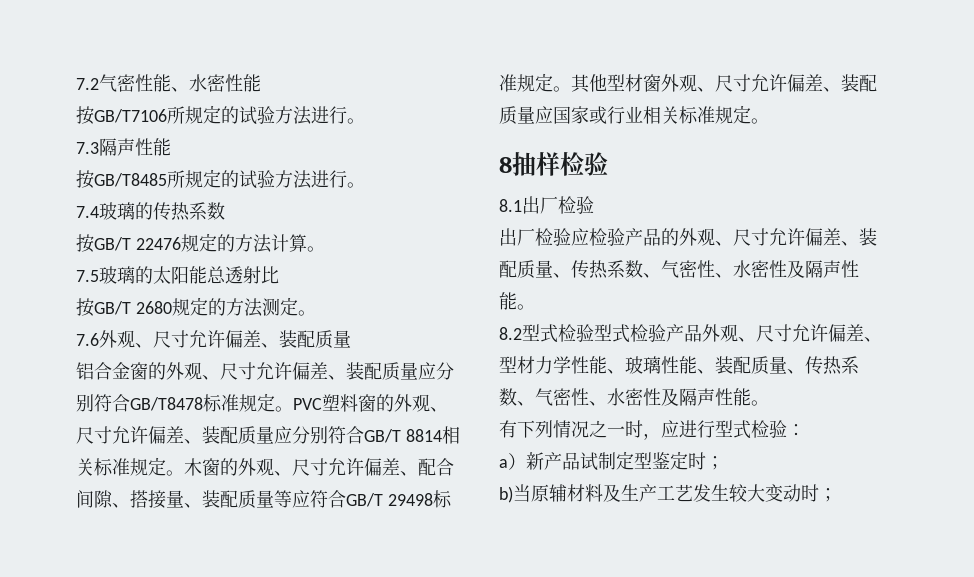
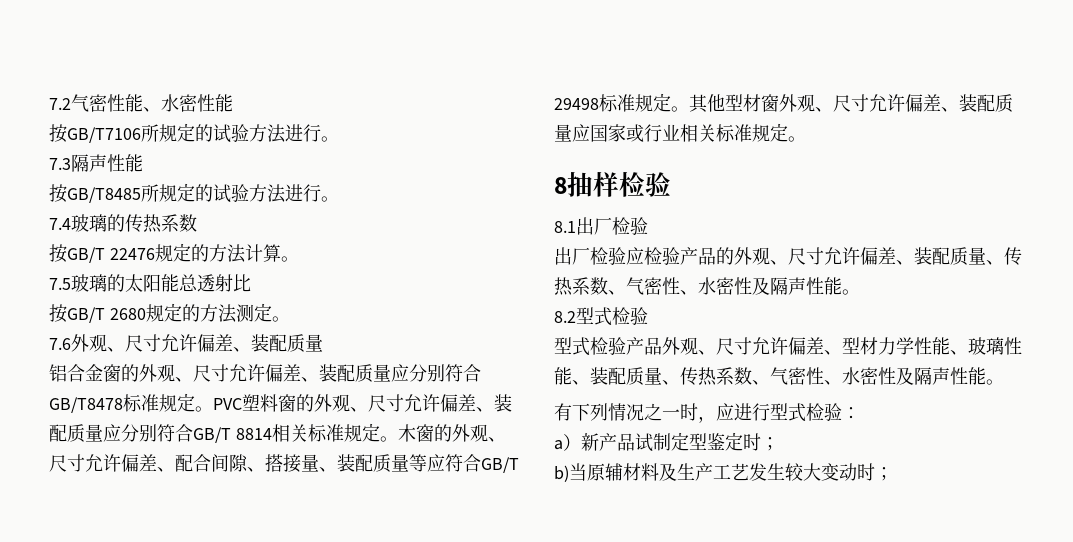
(594, 333) none -> (648, 316) //

